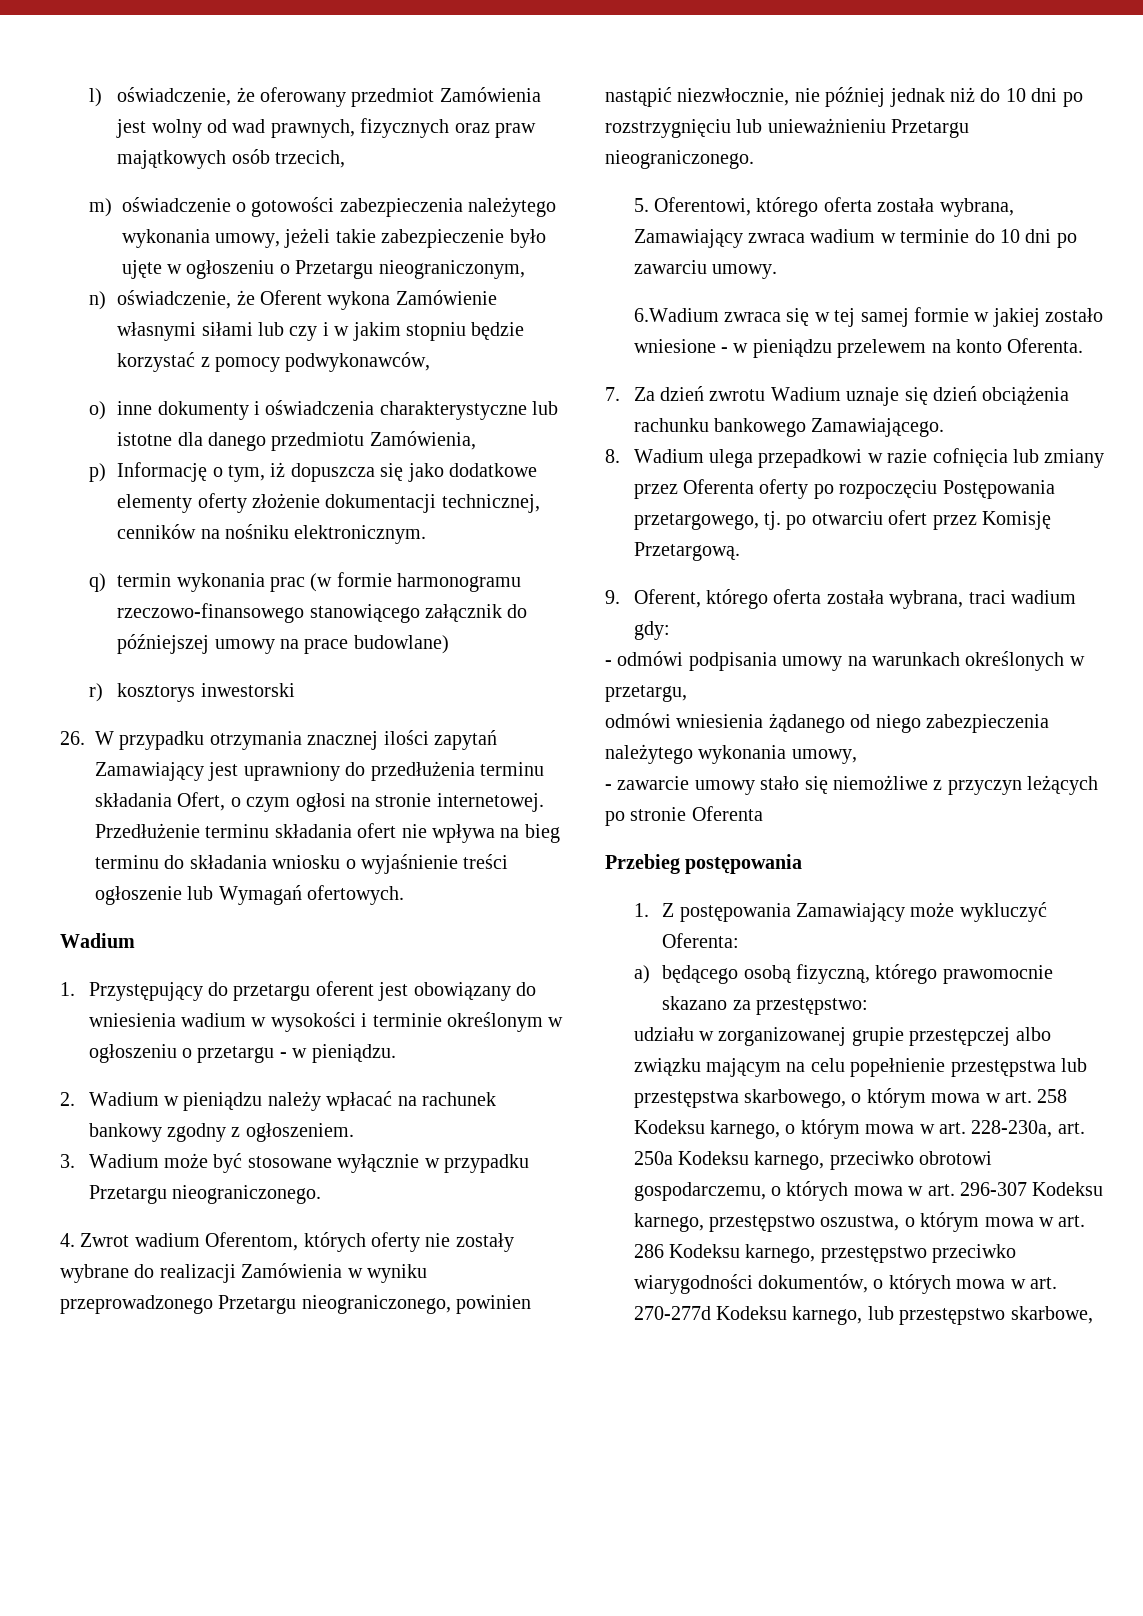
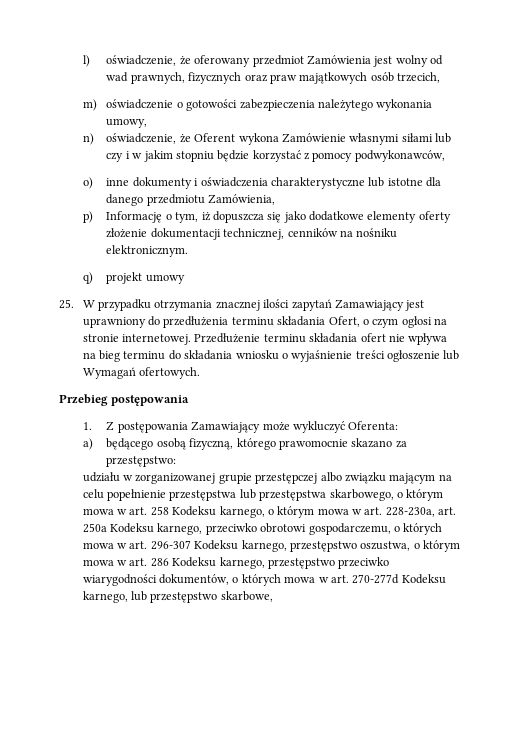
[284,228,546,248] [121,260,525,279] jeżeli takie zabezpieczenie było ujęte w ogłoszeniu o Przetargu nieograniczonym, -> (148, 123) none
[117,572,522,592] [117,603,528,623] [117,634,449,654] [88,683,295,702] [60,731,85,745] termin wykonania prac (w formie harmonogramu rzeczowo-finansowego stanowiącego załącznik do późniejszej umowy na prace budowlane) // r) kosztorys inwestorski // 26. -> [106,272,185,284] [59,299,74,309] projekt umowy // 25.
[60,933,135,948] [60,981,536,1001] [88,1012,564,1032] [88,1044,396,1063] [60,1091,496,1111] [88,1123,354,1142] [60,1153,529,1173] [88,1185,321,1204] [60,1232,514,1252] [60,1263,427,1283] [60,1295,532,1314] [605,87,1083,107] [605,118,970,138] [605,150,754,169] [633,197,1014,217] [633,229,1077,248] [633,260,777,279] [633,307,1104,327] [633,338,1084,358] [605,386,1070,406] [633,418,945,437] [605,448,1105,468] [633,479,1055,499] [633,510,1051,530] [633,542,740,561] [605,589,1076,609] [633,621,670,640] [605,651,1085,671] [605,685,687,702] [605,713,1049,733] [605,744,857,764] [605,775,1099,795] [605,806,763,826] // Wadium // 1. Przystępujący do przetargu oferent jest obowiązany do wniesienia wadium w wysokości i terminie określonym w ogłoszeniu o przetargu - w pieniądzu. // 2. Wadium w pieniądzu należy wpłacać na rachunek bankowy zgodny z ogłoszeniem. // 3. Wadium może być stosowane wyłącznie w przypadku Przetargu nieograniczonego. // 4. Zwrot wadium Oferentom, których oferty nie zostały wybrane do realizacji Zamówienia w wyniku przeprowadzonego Przetargu nieograniczonego, powinien nastąpić niezwłocznie, nie później jednak niż do 10 dni po rozstrzygnięciu lub unieważnieniu Przetargu nieograniczonego. // 5. Oferentowi, którego oferta została wybrana, Zamawiający zwraca wadium w terminie do 10 dni po zawarciu umowy. // 6.Wadium zwraca się w tej samej formie w jakiej zostało wniesione - w pieniądzu przelewem na konto Oferenta. // 7. Za dzień zwrotu Wadium uznaje się dzień obciążenia rachunku bankowego Zamawiającego. // 8. Wadium ulega przepadkowi w razie cofnięcia lub zmiany przez Oferenta oferty po rozpoczęciu Postępowania przetargowego, tj. po otwarciu ofert przez Komisję Przetargową. // 9. Oferent, którego oferta została wybrana, traci wadium gdy: // - odmówi podpisania umowy na warunkach określonych w przetargu, // odmówi wniesienia żądanego od niego zabezpieczenia należytego wykonania umowy, // - zawarcie umowy stało się niemożliwe z przyczyn leżących po stronie Oferenta -> (201, 373) none

